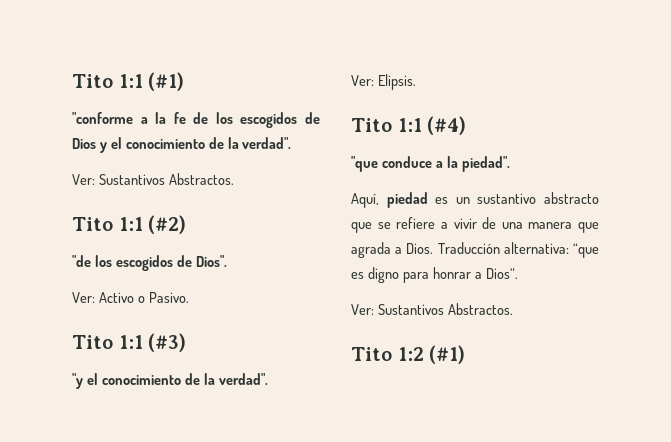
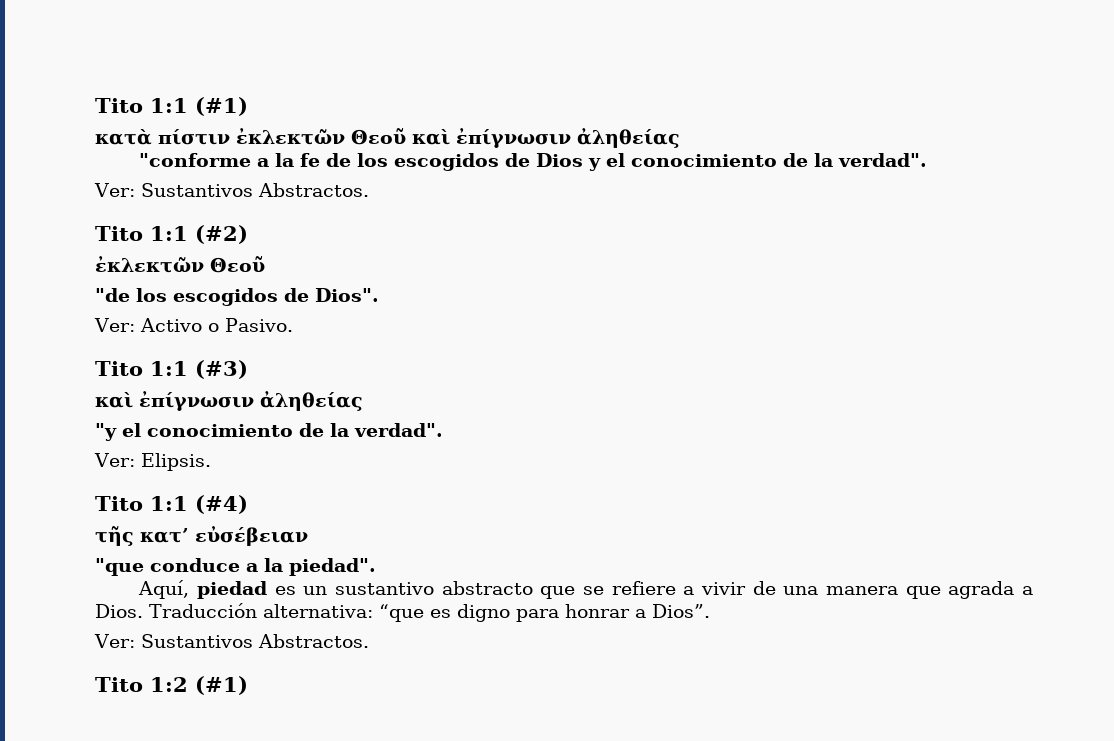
(185, 81) none -> [95,128,680,148] // κατὰ πίστιν ἐκλεκτῶν Θεοῦ καὶ ἐπίγνωσιν ἀληθείας
(187, 224) none -> [95,256,265,273] // ἐκλεκτῶν Θεοῦ
(187, 342) none -> [95,391,363,411] // καὶ ἐπίγνωσιν ἀληθείας
(467, 125) none -> [95,526,308,546] // τῆς κατ’ εὐσέβειαν

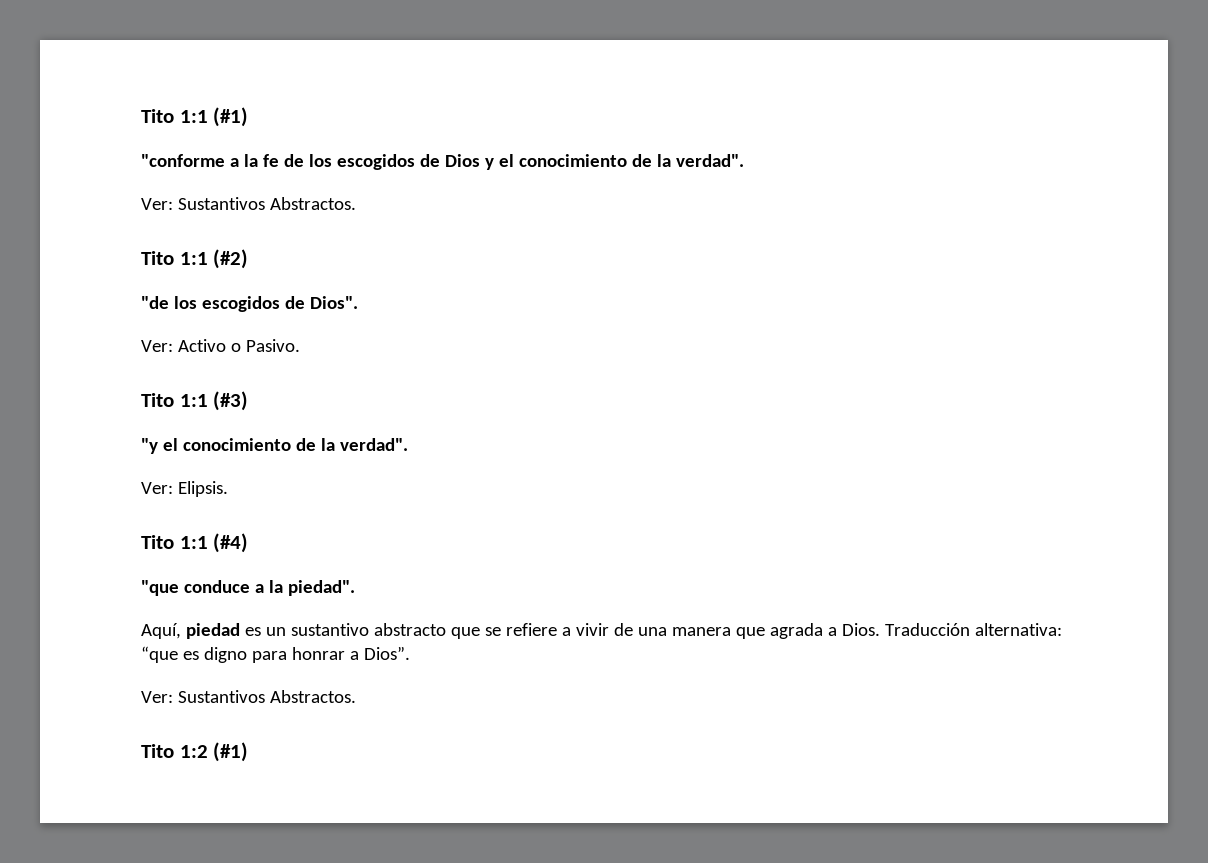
[95,128,680,148] // κατὰ πίστιν ἐκλεκτῶν Θεοῦ καὶ ἐπίγνωσιν ἀληθείας -> (249, 117) none
[95,256,265,273] // ἐκλεκτῶν Θεοῦ -> (249, 259) none
[95,391,363,411] // καὶ ἐπίγνωσιν ἀληθείας -> (249, 401) none
[95,526,308,546] // τῆς κατ’ εὐσέβειαν -> (249, 543) none

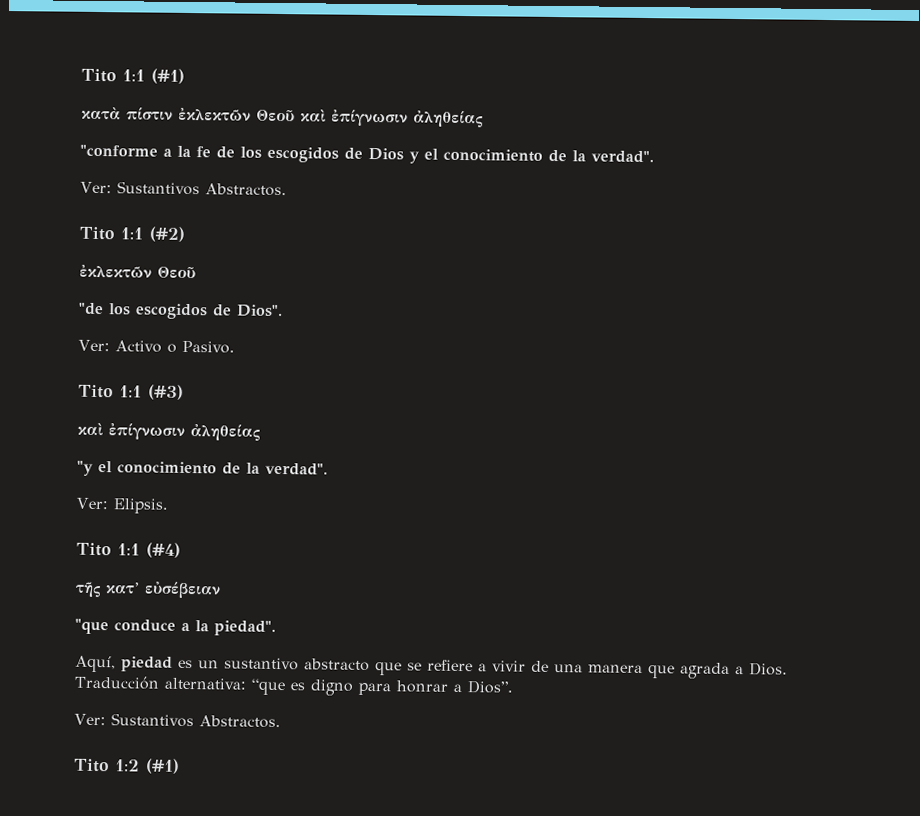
(249, 117) none -> [81,106,483,128] // κατὰ πίστιν ἐκλεκτῶν Θεοῦ καὶ ἐπίγνωσιν ἀληθείας
(249, 259) none -> [79,264,196,279] // ἐκλεκτῶν Θεοῦ
(249, 401) none -> [77,422,260,441] // καὶ ἐπίγνωσιν ἀληθείας
(249, 543) none -> [75,581,221,599] // τῆς κατ’ εὐσέβειαν

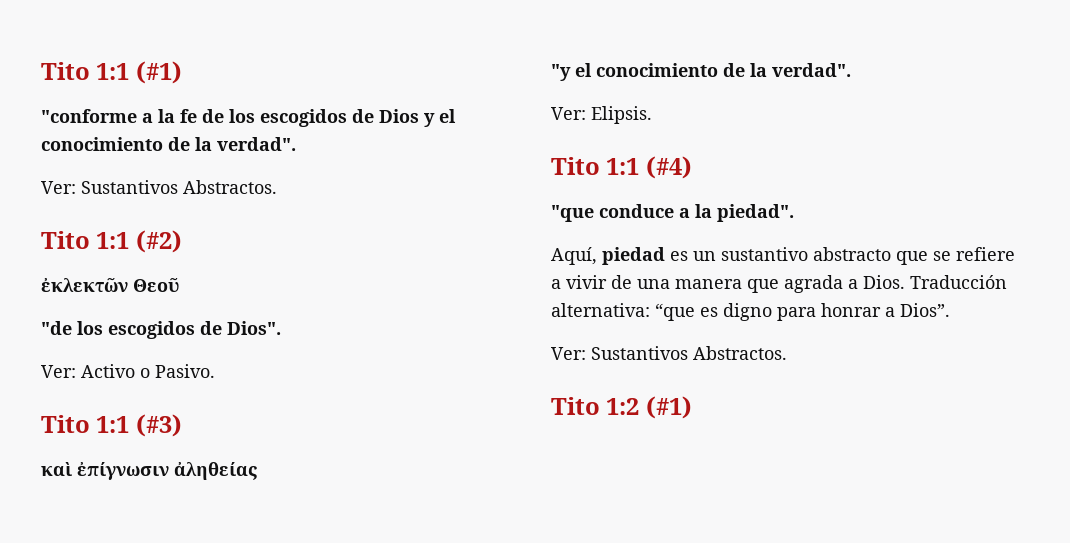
[81,106,483,128] // κατὰ πίστιν ἐκλεκτῶν Θεοῦ καὶ ἐπίγνωσιν ἀληθείας -> (182, 72) none
[75,581,221,599] // τῆς κατ’ εὐσέβειαν -> (692, 167) none

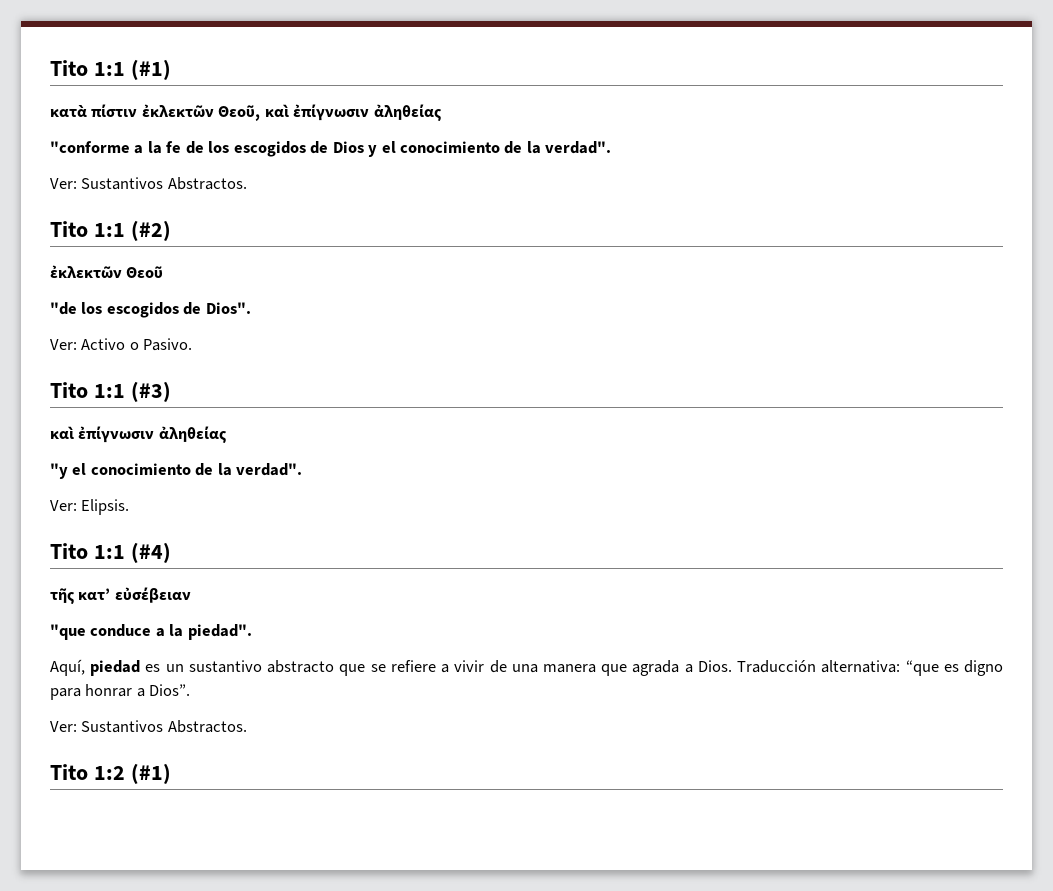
(182, 72) none -> [50,104,442,121] // κατὰ πίστιν ἐκλεκτῶν Θεοῦ, καὶ ἐπίγνωσιν ἀληθείας
(692, 167) none -> [50,587,191,604] // τῆς κατ’ εὐσέβειαν

